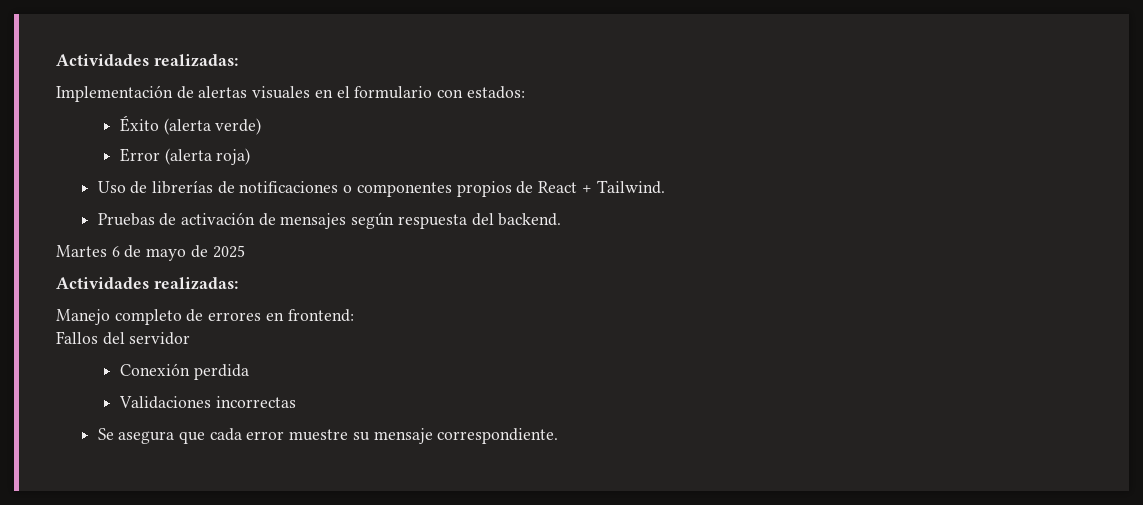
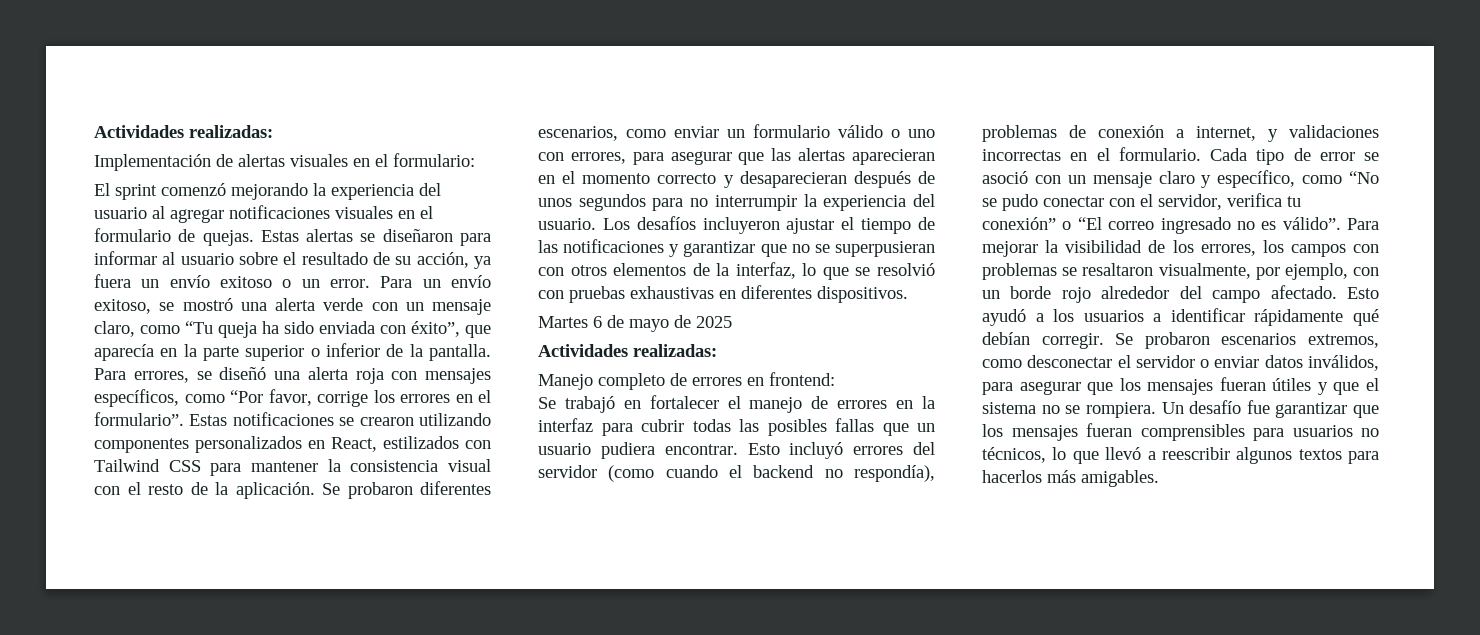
[354,86,525,99] [119,115,262,135] [119,148,251,165] [97,180,665,197] [97,212,562,229] formulario con estados: // Éxito (alerta verde) // Error (alerta roja) // Uso de librerías de notificaciones o componentes propios de React + Tailwind. // Pruebas de activación de mensajes según respuesta del backend. -> [393,153,475,167] [94,183,441,200] [94,205,433,223] [94,228,491,246] [94,251,491,269] [94,274,491,288] [94,298,491,315] [94,321,491,338] [94,343,491,361] [94,367,491,384] [94,389,491,407] [94,412,491,426] [94,436,491,453] [94,459,491,476] [94,481,491,499] [538,124,935,141] [538,148,935,165] [538,171,935,188] [538,194,935,211] [538,216,935,234] [538,239,935,257] [538,262,935,280] [538,285,908,303] formulario: // El sprint comenzó mejorando la experiencia del usuario al agregar notificaciones visuales en el formulario de quejas. Estas alertas se diseñaron para informar al usuario sobre el resultado de su acción, ya fuera un envío exitoso o un error. Para un envío exitoso, se mostró una alerta verde con un mensaje claro, como “Tu queja ha sido enviada con éxito”, que aparecía en la parte superior o inferior de la pantalla. Para errores, se diseñó una alerta roja con mensajes específicos, como “Por favor, corrige los errores en el formulario”. Estas notificaciones se crearon utilizando componentes personalizados en React, estilizados con Tailwind CSS para mantener la consistencia visual con el resto de la aplicación. Se probaron diferentes escenarios, como enviar un formulario válido o uno con errores, para asegurar que las alertas aparecieran en el momento correcto y desaparecieran después de unos segundos para no interrumpir la experiencia del usuario. Los desafíos incluyeron ajustar el tiempo de las notificaciones y garantizar que no se superpusieran con otros elementos de la interfaz, lo que se resolvió con pruebas exhaustivas en diferentes dispositivos.
[56,331,191,345] [119,363,249,380] [118,396,296,409] [97,428,559,444] Fallos del servidor // Conexión perdida // Validaciones incorrectas // Se asegura que cada error muestre su mensaje correspondiente. -> [538,395,936,413] [538,418,935,436] [538,442,935,459] [538,465,935,482] [982,125,1379,142] [982,147,1379,165] [982,170,1379,188] [982,193,1301,211] [982,217,1379,234] [982,240,1379,257] [982,263,1379,280] [982,285,1379,303] [982,308,1379,326] [982,332,1379,349] [982,355,1379,371] [982,377,1379,395] [982,400,1379,418] [982,423,1379,441] [982,447,1379,464] [982,470,1159,487] Se trabajó en fortalecer el manejo de errores en la interfaz para cubrir todas las posibles fallas que un usuario pudiera encontrar. Esto incluyó errores del servidor (como cuando el backend no respondía), problemas de conexión a internet, y validaciones incorrectas en el formulario. Cada tipo de error se asoció con un mensaje claro y específico, como “No se pudo conectar con el servidor, verifica tu conexión” o “El correo ingresado no es válido”. Para mejorar la visibilidad de los errores, los campos con problemas se resaltaron visualmente, por ejemplo, con un borde rojo alrededor del campo afectado. Esto ayudó a los usuarios a identificar rápidamente qué debían corregir. Se probaron escenarios extremos, como desconectar el servidor o enviar datos inválidos, para asegurar que los mensajes fueran útiles y que el sistema no se rompiera. Un desafío fue garantizar que los mensajes fueran comprensibles para usuarios no técnicos, lo que llevó a reescribir algunos textos para hacerlos más amigables.

